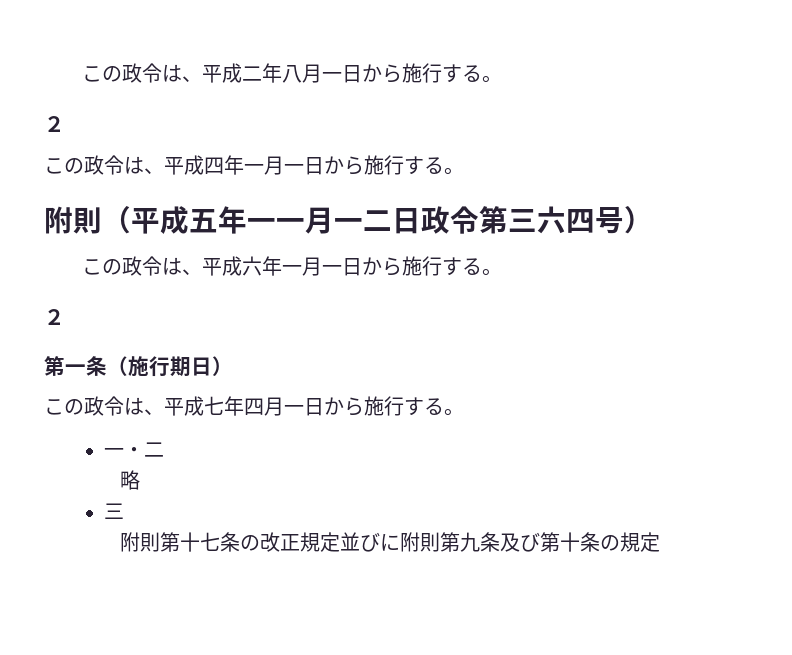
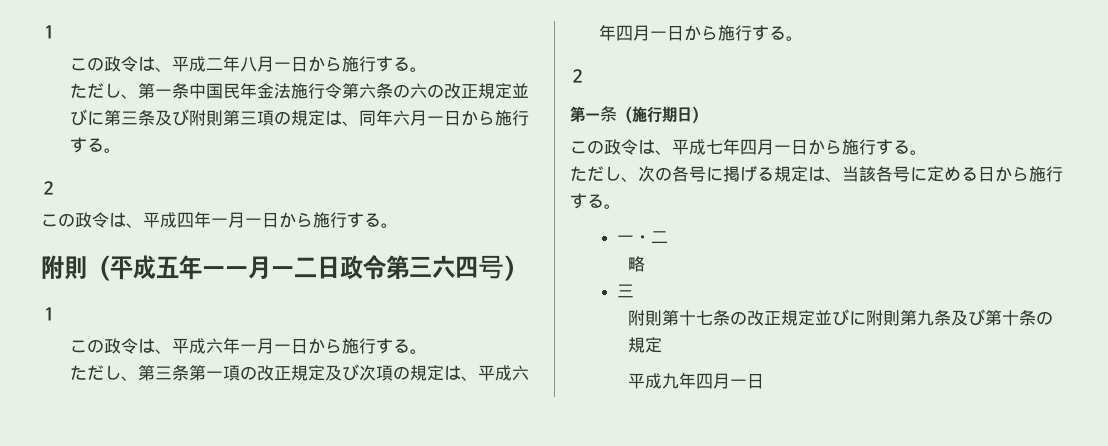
(81, 74) none -> [41,25,56,39] １ //
(502, 79) none -> [70,82,530,99] [70,109,530,126] [70,137,122,153] // ただし、第一条中国民年金法施行令第六条の六の改正規定並びに第三条及び附則第三項の規定は、同年六月一日から施行する。
(653, 220) none -> [41,307,56,321] // １
(502, 272) none -> [70,364,530,381] [599,24,804,41] // ただし、第三条第一項の改正規定及び次項の規定は、平成六年四月一日から施行する。
(464, 412) none -> [570,165,1063,182] [570,193,621,209] // ただし、次の各号に掲げる規定は、当該各号に定める日から施行する。
(660, 542) none -> [628,372,765,389] // 平成九年四月一日

